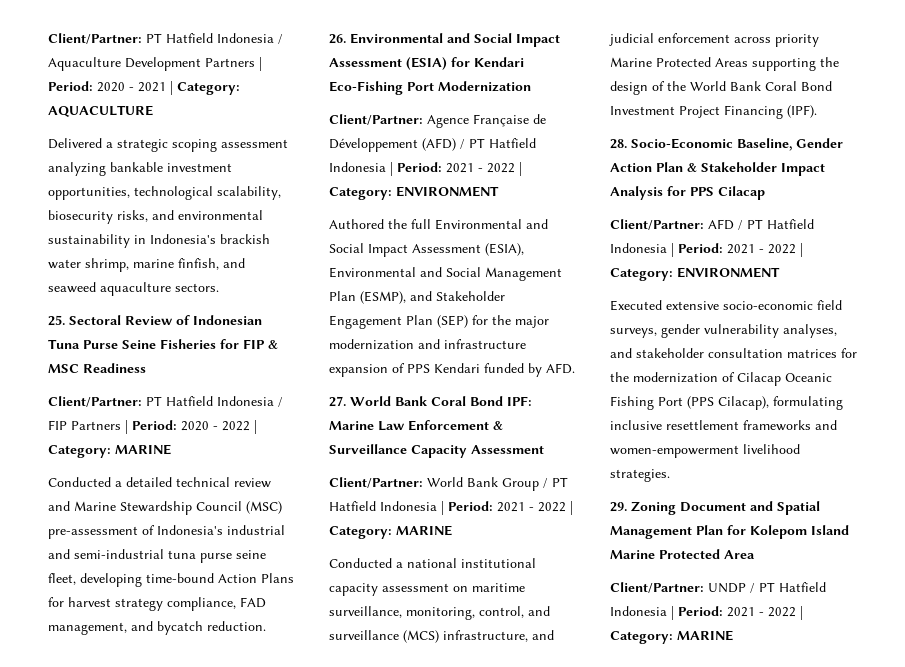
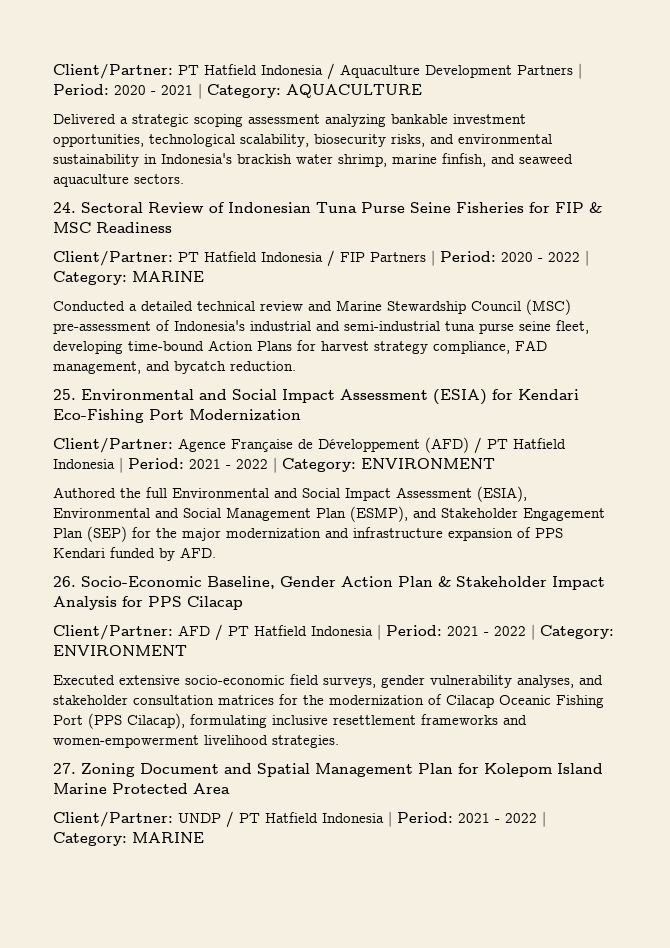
[48,315,65,326] 25. -> [53,202,76,213] 24.
[329,34,346,44] 26. -> [53,389,76,400] 25.
[329,396,532,407] [329,420,503,431] [329,444,544,458] [329,477,568,491] [329,501,573,515] [329,525,452,539] [329,558,536,568] [329,583,525,596] [329,606,550,620] [329,630,554,643] [609,33,819,47] [610,57,839,71] [610,81,832,95] [610,105,817,119] [610,139,627,149] 27. World Bank Coral Bond IPF: Marine Law Enforcement & Surveillance Capacity Assessment // Client/Partner: World Bank Group / PT Hatfield Indonesia | Period: 2021 - 2022 | Category: MARINE // Conducted a national institutional capacity assessment on maritime surveillance, monitoring, control, and surveillance (MCS) infrastructure, and judicial enforcement across priority Marine Protected Areas supporting the design of the World Bank Coral Bond Investment Project Financing (IPF). // 28. -> [53,576,76,587] 26.
[610,502,627,512] 29. -> [53,763,76,774] 27.

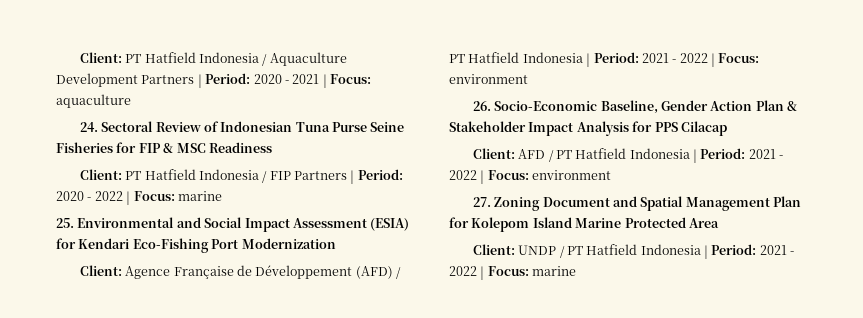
[53,64,173,79] Client/Partner: -> [79,52,122,63] Client:
[207,84,422,98] [53,114,526,127] [53,134,552,147] [53,153,573,167] Category: AQUACULTURE // Delivered a strategic scoping assessment analyzing bankable investment opportunities, technological scalability, biosecurity risks, and environmental sustainability in Indonesia's brackish water shrimp, marine finfish, and seaweed -> [330,74,371,84] Focus:
[134,174,184,184] sectors. -> (131, 101) none
[53,251,173,266] Client/Partner: -> [79,169,122,180] Client:
[53,271,204,285] [53,299,571,315] [53,320,589,334] [53,340,547,354] [53,361,296,374] Category: MARINE // Conducted a detailed technical review and Marine Stewardship Council (MSC) pre-assessment of Indonesia's industrial and semi-industrial tuna purse seine fleet, developing time-bound Action Plans for harvest strategy compliance, FAD management, and bycatch reduction. -> [133,191,222,201] Focus: marine
[53,438,173,453] Client/Partner: -> [79,265,122,276] Client:
[282,458,495,472] [53,486,527,502] [53,506,605,522] [53,526,563,542] [53,547,216,561] Category: ENVIRONMENT // Authored the full Environmental and Social Impact Assessment (ESIA), Environmental and Social Management Plan (ESMP), and Stakeholder Engagement Plan (SEP) for the major modernization and infrastructure expansion of PPS Kendari funded by AFD. -> [718,53,760,63] [449,74,528,84] Focus: environment
[53,625,173,640] Client/Partner: -> [472,148,515,159] Client:
[540,625,614,639] [53,645,187,656] [53,674,603,688] [53,694,604,708] [53,713,527,729] [53,735,339,748] Category: ENVIRONMENT // Executed extensive socio-economic field surveys, gender vulnerability analyses, and stakeholder consultation matrices for the modernization of Cilacap Oceanic Fishing Port (PPS Cilacap), formulating inclusive resettlement frameworks and women-empowerment livelihood strategies. -> [487,170,612,180] Focus: environment
[53,812,173,827] Client/Partner: -> [472,244,515,255] Client:
[53,832,204,846] Category: MARINE -> [487,266,577,276] Focus: marine

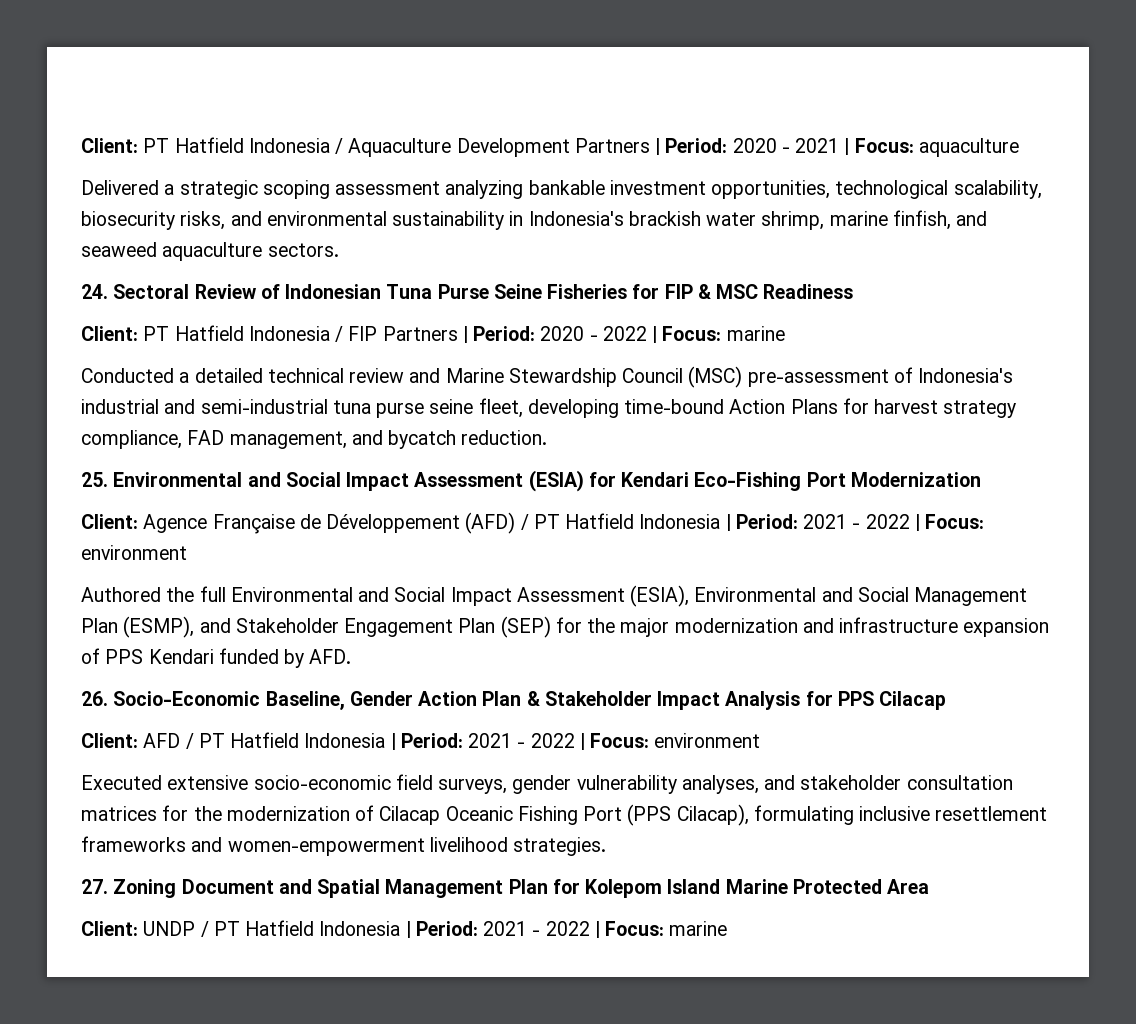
(131, 101) none -> [81,180,1042,199] [81,210,988,230] [81,242,339,261] // Delivered a strategic scoping assessment analyzing bankable investment opportunities, technological scalability, biosecurity risks, and environmental sustainability in Indonesia's brackish water shrimp, marine finfish, and seaweed aquaculture sectors.
(222, 196) none -> [81,366,1014,388] [81,398,1017,418] [81,430,548,449] // Conducted a detailed technical review and Marine Stewardship Council (MSC) pre-assessment of Indonesia's industrial and semi-industrial tuna purse seine fleet, developing time-bound Action Plans for harvest strategy compliance, FAD management, and bycatch reduction.
(528, 79) none -> [81,585,1028,607] [81,616,1050,638] [81,648,352,668] // Authored the full Environmental and Social Impact Assessment (ESIA), Environmental and Social Management Plan (ESMP), and Stakeholder Engagement Plan (SEP) for the major modernization and infrastructure expansion of PPS Kendari funded by AFD.
(612, 175) none -> [81,774,1013,794] [81,804,1048,826] [81,836,607,856] // Executed extensive socio-economic field surveys, gender vulnerability analyses, and stakeholder consultation matrices for the modernization of Cilacap Oceanic Fishing Port (PPS Cilacap), formulating inclusive resettlement frameworks and women-empowerment livelihood strategies.

